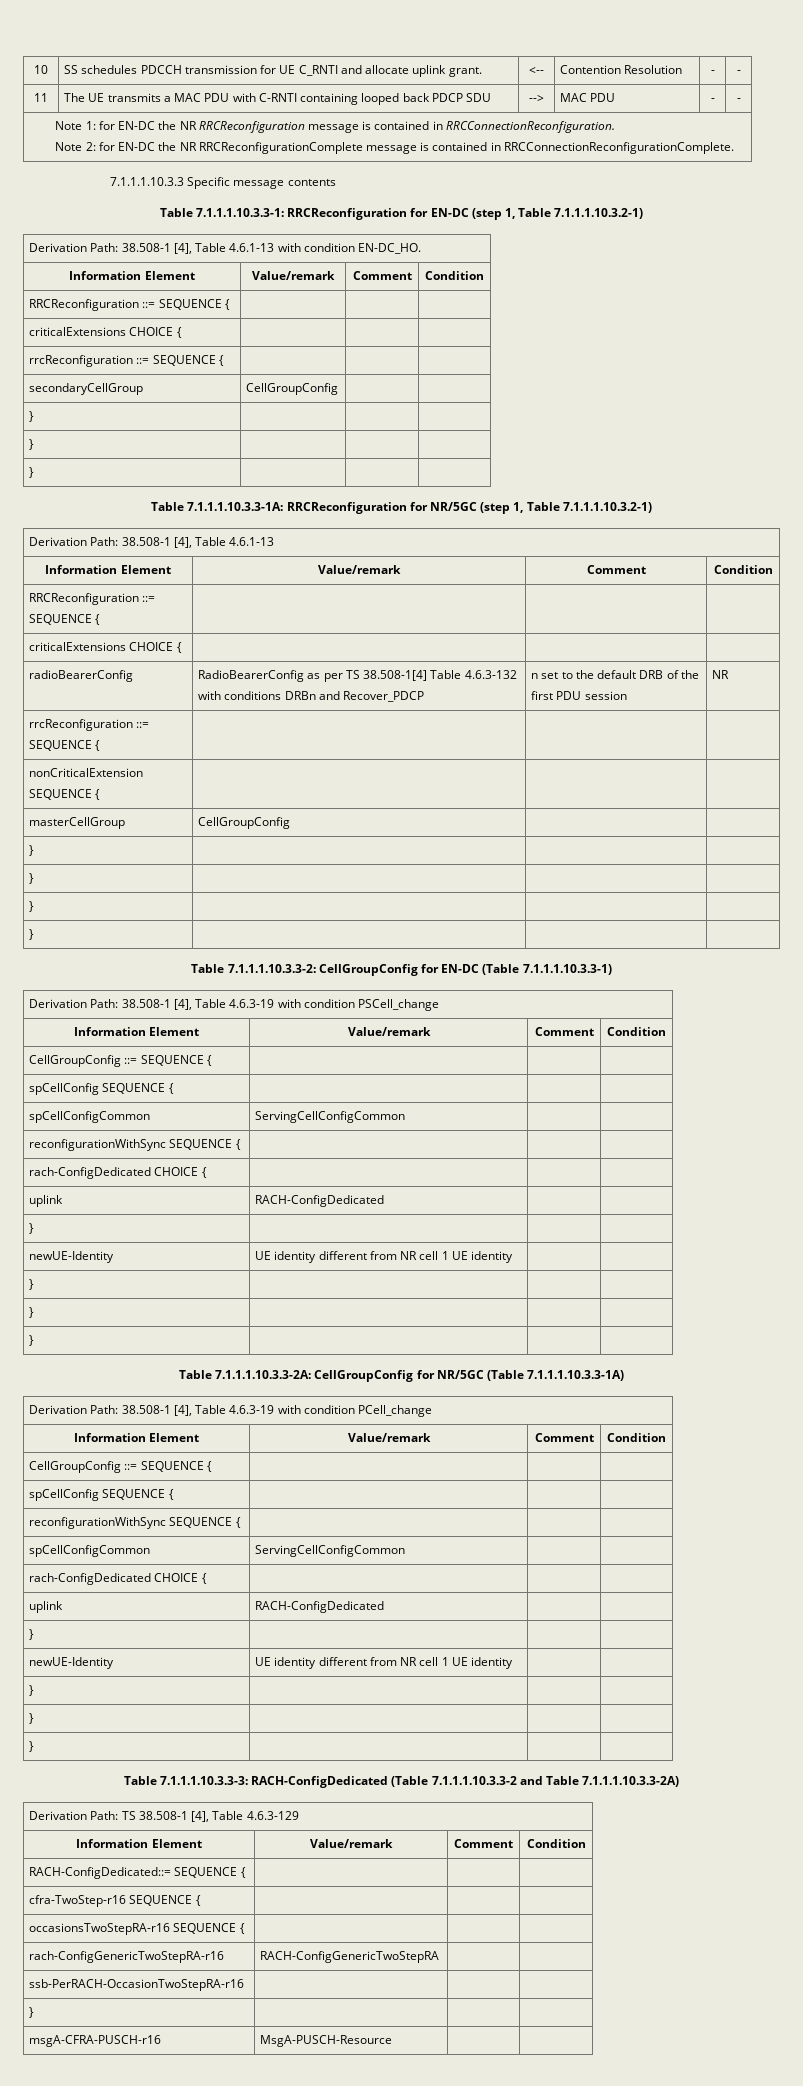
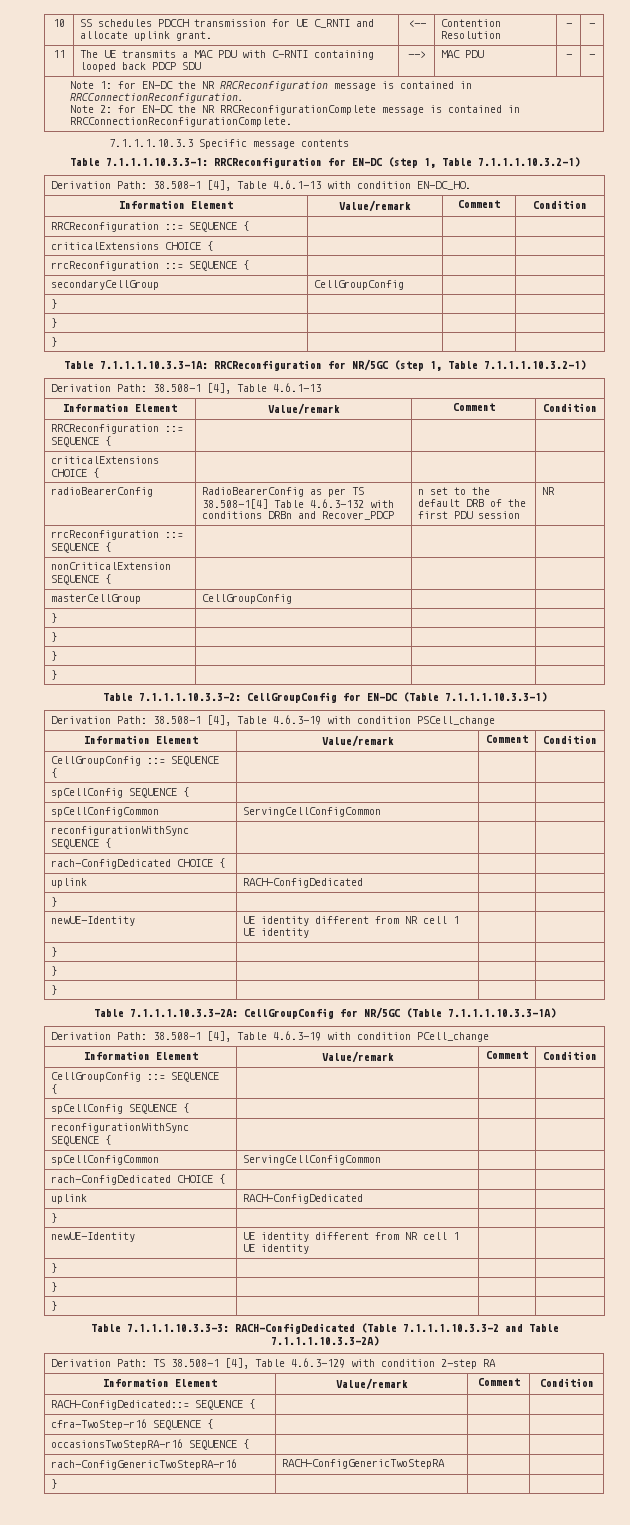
(299, 1815) none -> [350,1359,496,1369] with condition 2-step RA
[29,1979,245,1991] [29,2007,35,2018] [29,2035,162,2047] [260,2035,393,2047] // ssb-PerRACH-OccasionTwoStepRA-r16 | | | // } | | | // msgA-CFRA-PUSCH-r16 | MsgA-PUSCH-Resource | | -> [50,1479,57,1489] // } | | |

